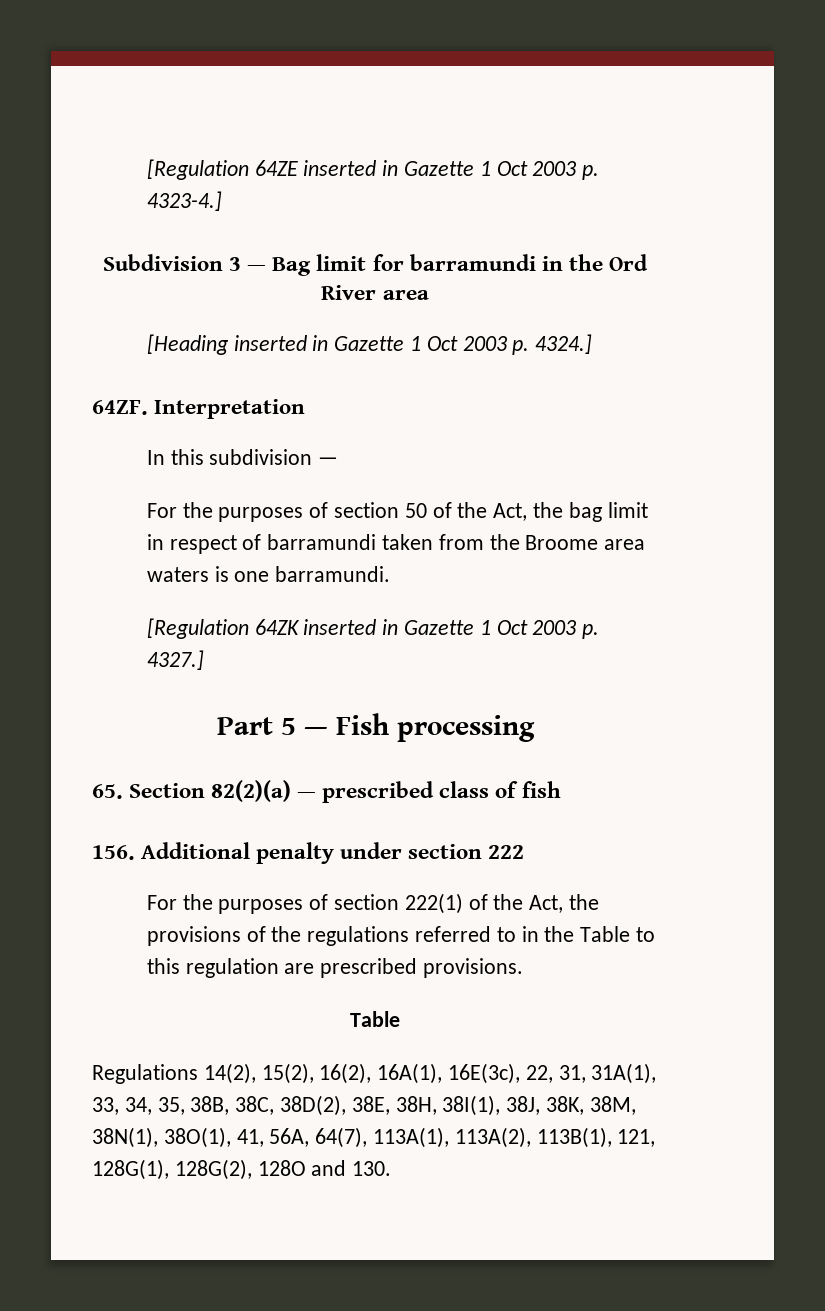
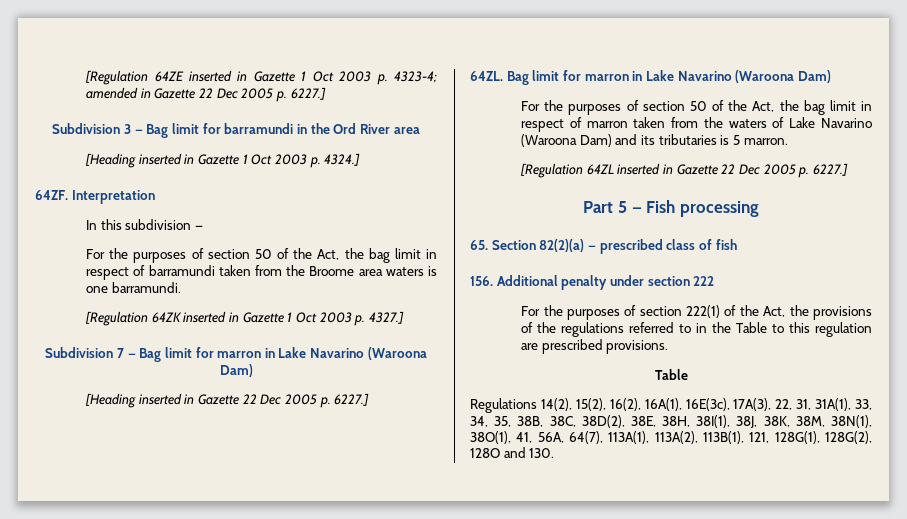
[146,191,222,211] 4323-4.] -> [394,71,438,83] [86,87,326,102] 4323-4; amended in Gazette 22 Dec 2005 p. 6227.]
(204, 660) none -> [45,347,427,362] [219,364,253,377] [85,393,370,408] [470,70,831,85] [521,100,872,115] [521,117,872,132] [521,134,788,147] [520,163,848,178] // Subdivision 7 — Bag limit for marron in Lake Navarino (Waroona Dam) // [Heading inserted in Gazette 22 Dec 2005 p. 6227.] // 64ZL. Bag limit for marron in Lake Navarino (Waroona Dam) // For the purposes of section 50 of the Act, the bag limit in respect of marron taken from the waters of Lake Navarino (Waroona Dam) and its tributaries is 5 marron. // [Regulation 64ZL inserted in Gazette 22 Dec 2005 p. 6227.]
(521, 1073) none -> [733,398,772,411] 17A(3),

